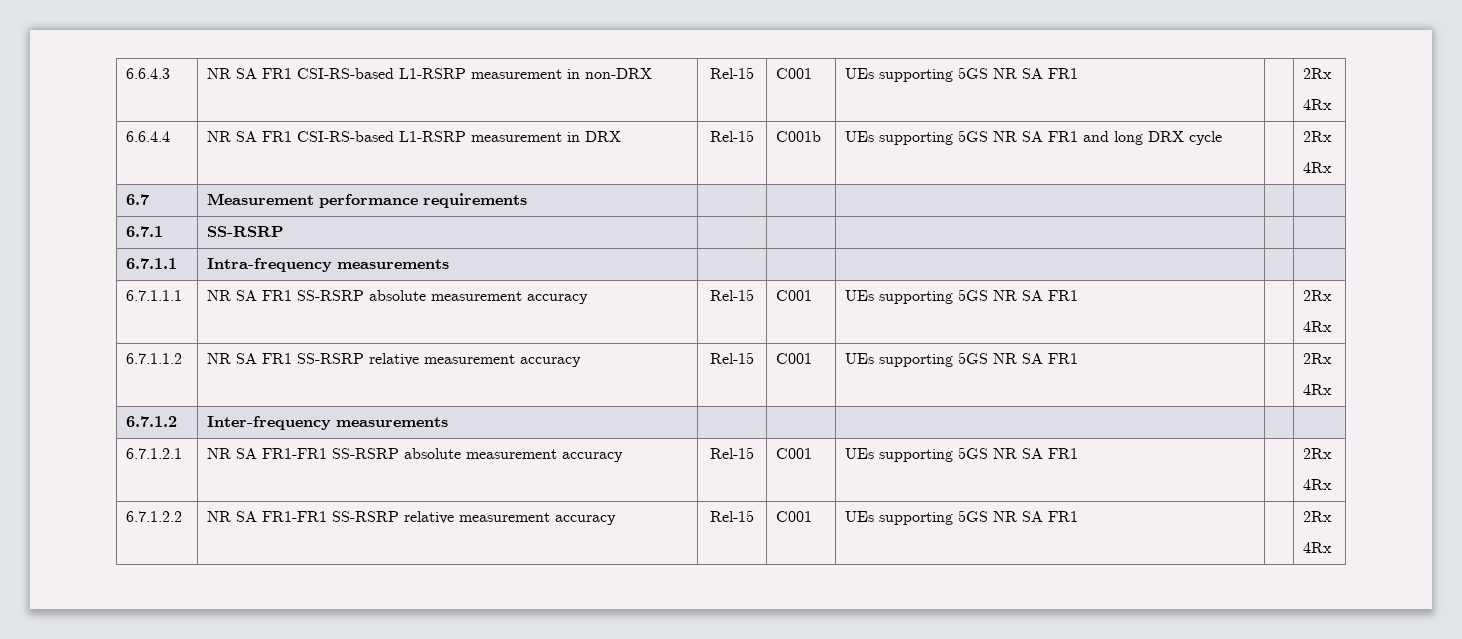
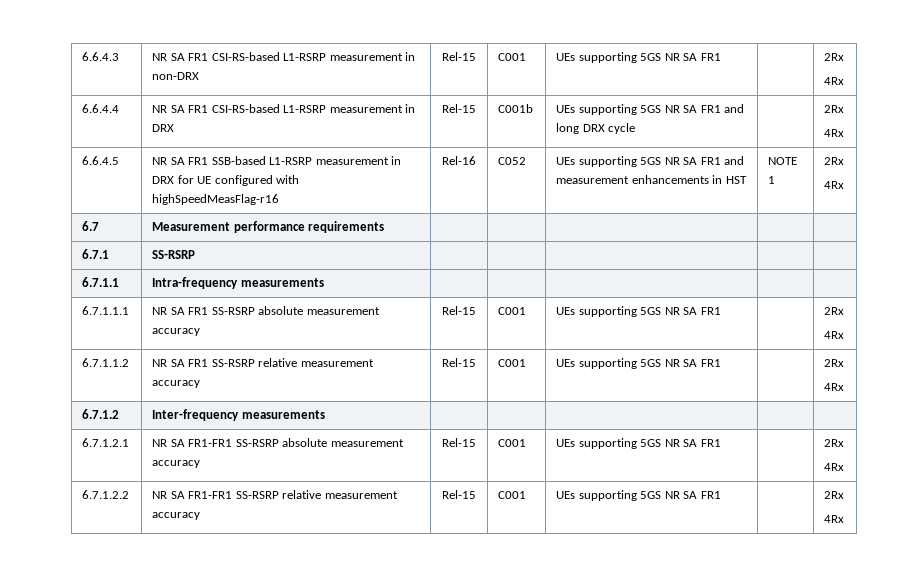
(1332, 167) none -> [82,156,120,165] [152,156,402,165] [152,175,300,186] [152,194,280,205] [442,156,476,165] [498,157,527,165] [556,156,745,167] [556,175,747,184] [768,157,798,165] [768,176,776,184] [824,157,845,165] [824,181,845,189] // 6.6.4.5 | NR SA FR1 SSB-based L1-RSRP measurement in DRX for UE configured with highSpeedMeasFlag-r16 | Rel-16 | C052 | UEs supporting 5GS NR SA FR1 and measurement enhancements in HST | NOTE 1 | 2Rx // 4Rx

